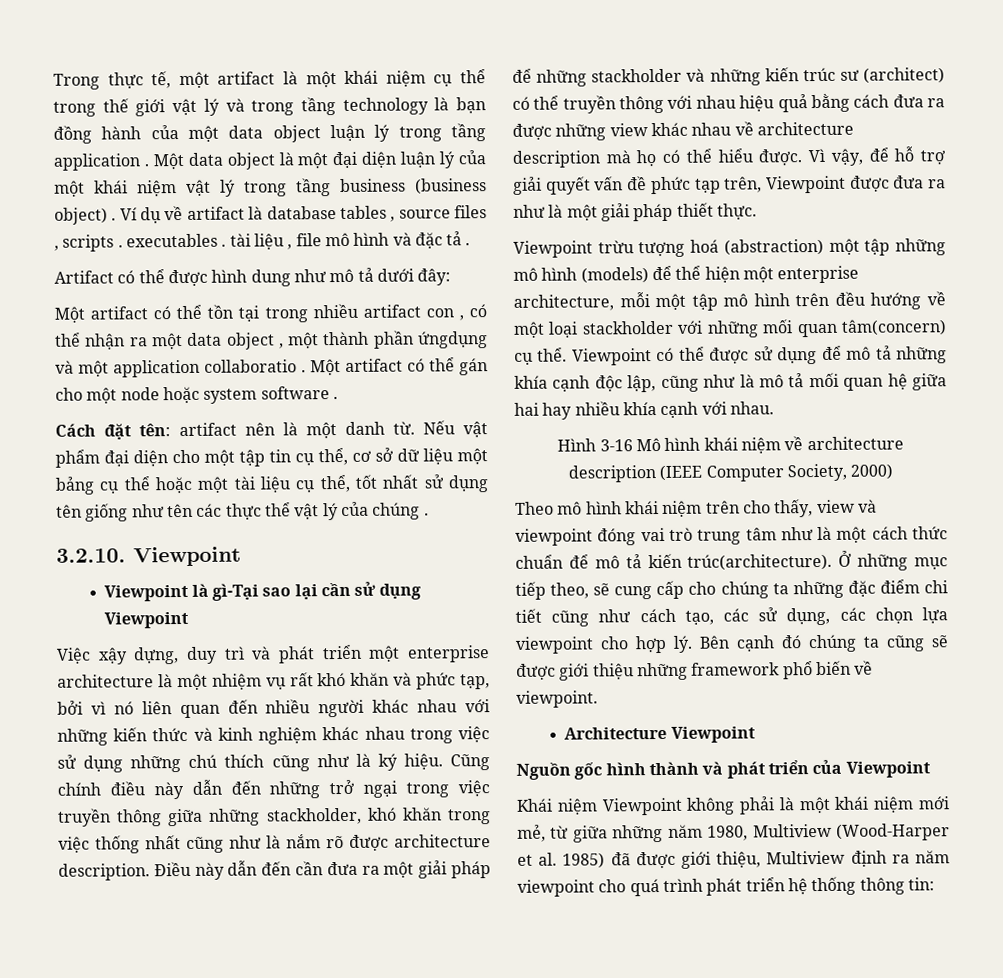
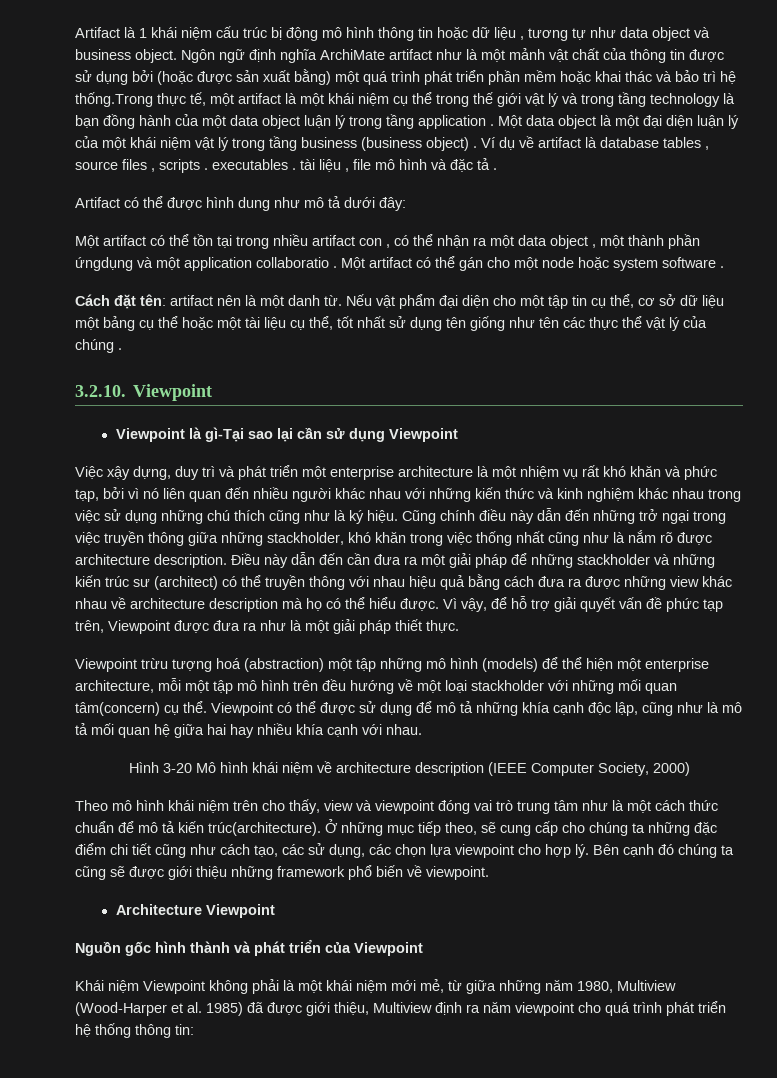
[53,73,100,90] Trong -> [75,26,710,41] [75,48,724,63] [75,69,736,85] [75,92,153,107] Artifact là 1 khái niệm cấu trúc bị động mô hình thông tin hoặc dữ liệu , tương tự như data object và business object. Ngôn ngữ định nghĩa ArchiMate artifact như là một mảnh vật chất của thông tin được sử dụng bởi (hoặc được sản xuất bằng) một quá trình phát triển phần mềm hoặc khai thác và bảo trì hệ thống.Trong
[599,439,633,452] 3-16 -> [162,763,192,773] 3-20

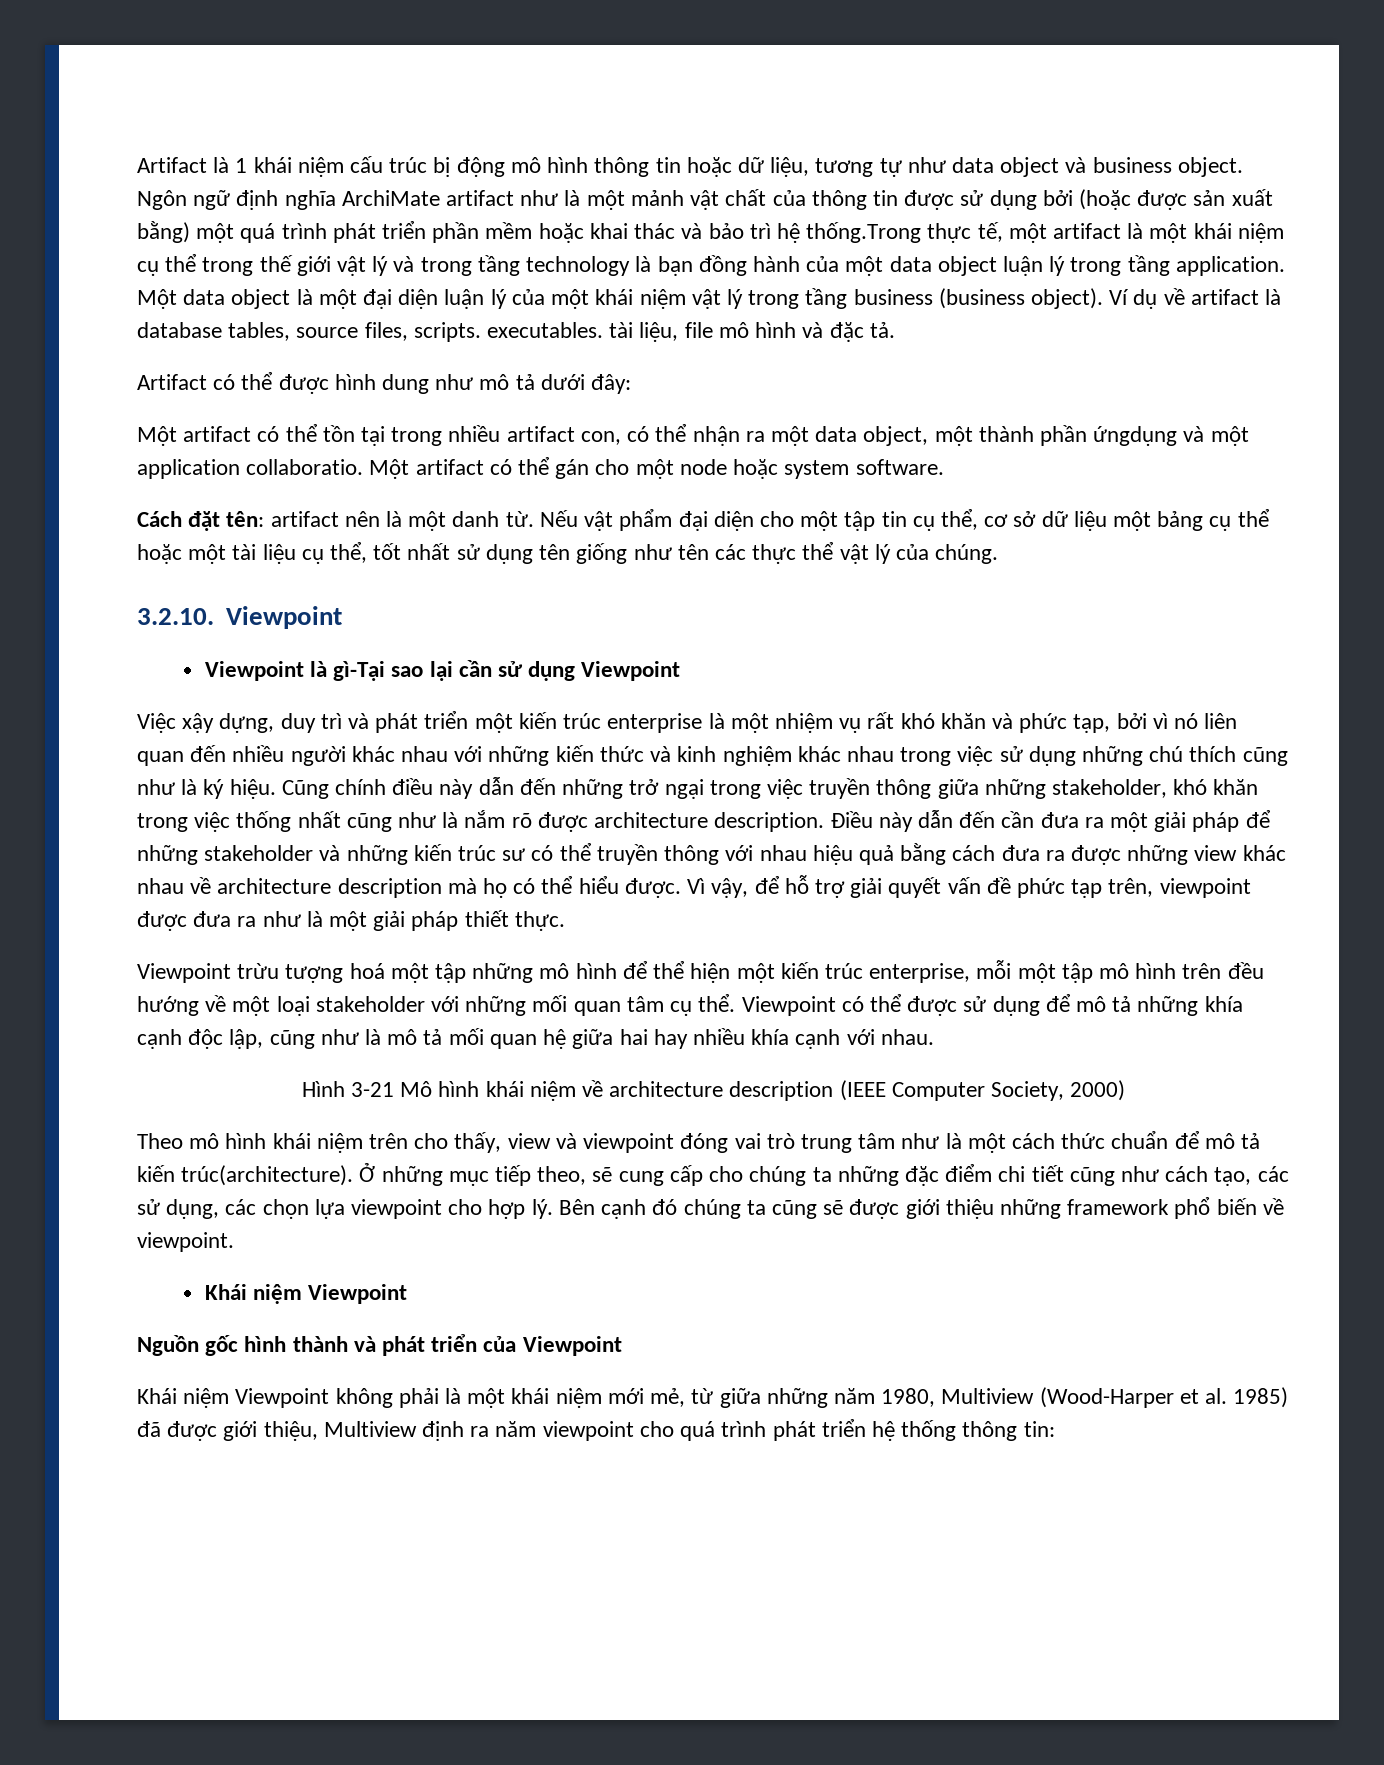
[494,27,524,40] liệu , -> [770,157,810,177] liệu,
[418,115,494,129] application . -> [1175,256,1285,276] application.
[426,137,477,151] object) . -> [1030,288,1103,309] object).
[663,137,709,150] [75,159,349,173] tables , source files , scripts . executables . tài liệu , -> [228,322,679,342] tables, source files, scripts. executables. tài liệu,
[477,158,497,170] tả . -> [869,322,895,338] tả.
[359,238,390,248] con , -> [580,431,621,445] con,
[550,235,596,249] object , -> [863,426,929,446] object,
[256,257,337,268] collaboratio . -> [246,459,364,475] collaboratio.
[662,257,724,268] software . -> [855,459,944,475] software.
[75,339,122,353] chúng . -> [935,544,999,564] chúng.
[330,466,473,480] enterprise architecture -> [518,712,703,733] kiến trúc enterprise
[267,532,344,545] stackholder, -> [1051,779,1167,798] stakeholder,
[577,554,650,565] stackholder -> [204,845,314,861] stakeholder
[154,576,218,590] (architect) -> (526, 854) none
[108,620,170,634] Viewpoint -> [1159,878,1251,898] viewpoint
[244,658,324,672] (abstraction) -> (385, 971) none
[482,658,538,672] (models) -> (617, 971) none
[645,658,709,672] [75,680,154,693] enterprise architecture, -> [780,962,971,983] kiến trúc enterprise,
[471,680,544,691] stackholder -> [315,996,425,1012] stakeholder
[75,702,160,716] tâm(concern) -> [626,996,664,1012] tâm
[162,763,192,773] 3-20 -> [350,1082,394,1097] 3-21
[115,904,202,915] Architecture -> [204,1284,302,1304] Khái niệm

